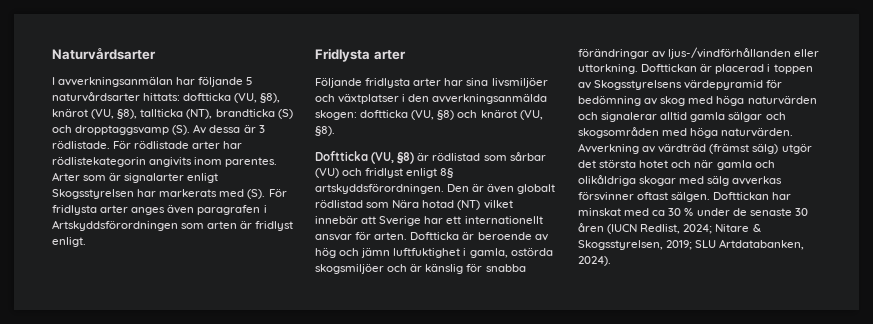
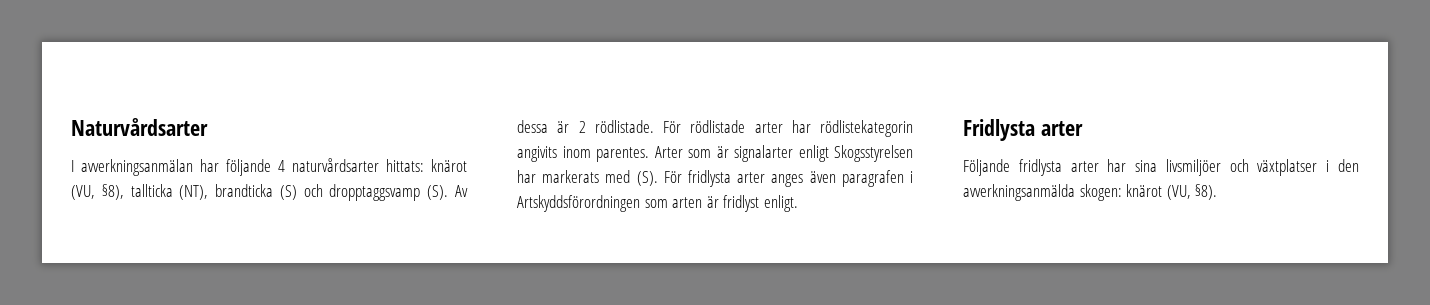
[246,77,254,85] 5 -> [278,160,285,172] 4
[183,93,281,103] doftticka (VU, §8), -> (424, 165) none
[258,125,265,133] 3 -> [578,121,586,133] 2
[360,110,478,120] doftticka (VU, §8) och -> (1122, 192) none
[315,151,546,164] [315,168,454,178] [315,184,556,194] [315,200,513,210] [315,216,543,226] [315,232,548,241] [315,248,553,258] [315,264,526,274] [578,47,820,59] [578,64,813,74] [578,80,783,90] [578,96,817,106] [578,112,786,122] [578,127,794,138] [578,143,812,154] [578,160,775,170] [578,175,783,186] [578,192,792,202] [578,208,808,216] [578,223,761,234] [578,239,805,250] [578,256,611,266] // Doftticka (VU, §8) är rödlistad som sårbar (VU) och fridlyst enligt 8§ artskyddsförordningen. Den är även globalt rödlistad som Nära hotad (NT) vilket innebär att Sverige har ett internationellt ansvar för arten. Doftticka är beroende av hög och jämn luftfuktighet i gamla, ostörda skogsmiljöer och är känslig för snabba förändringar av ljus-/vindförhållanden eller uttorkning. Dofttickan är placerad i toppen av Skogsstyrelsens värdepyramid för bedömning av skog med höga naturvärden och signalerar alltid gamla sälgar och skogsområden med höga naturvärden. Avverkning av värdträd (främst sälg) utgör det största hotet och när gamla och olikåldriga skogar med sälg avverkas försvinner oftast sälgen. Dofttickan har minskat med ca 30 % under de senaste 30 åren (IUCN Redlist, 2024; Nitare & Skogsstyrelsen, 2019; SLU Artdatabanken, 2024). -> (1218, 192) none

